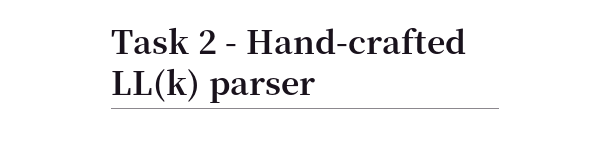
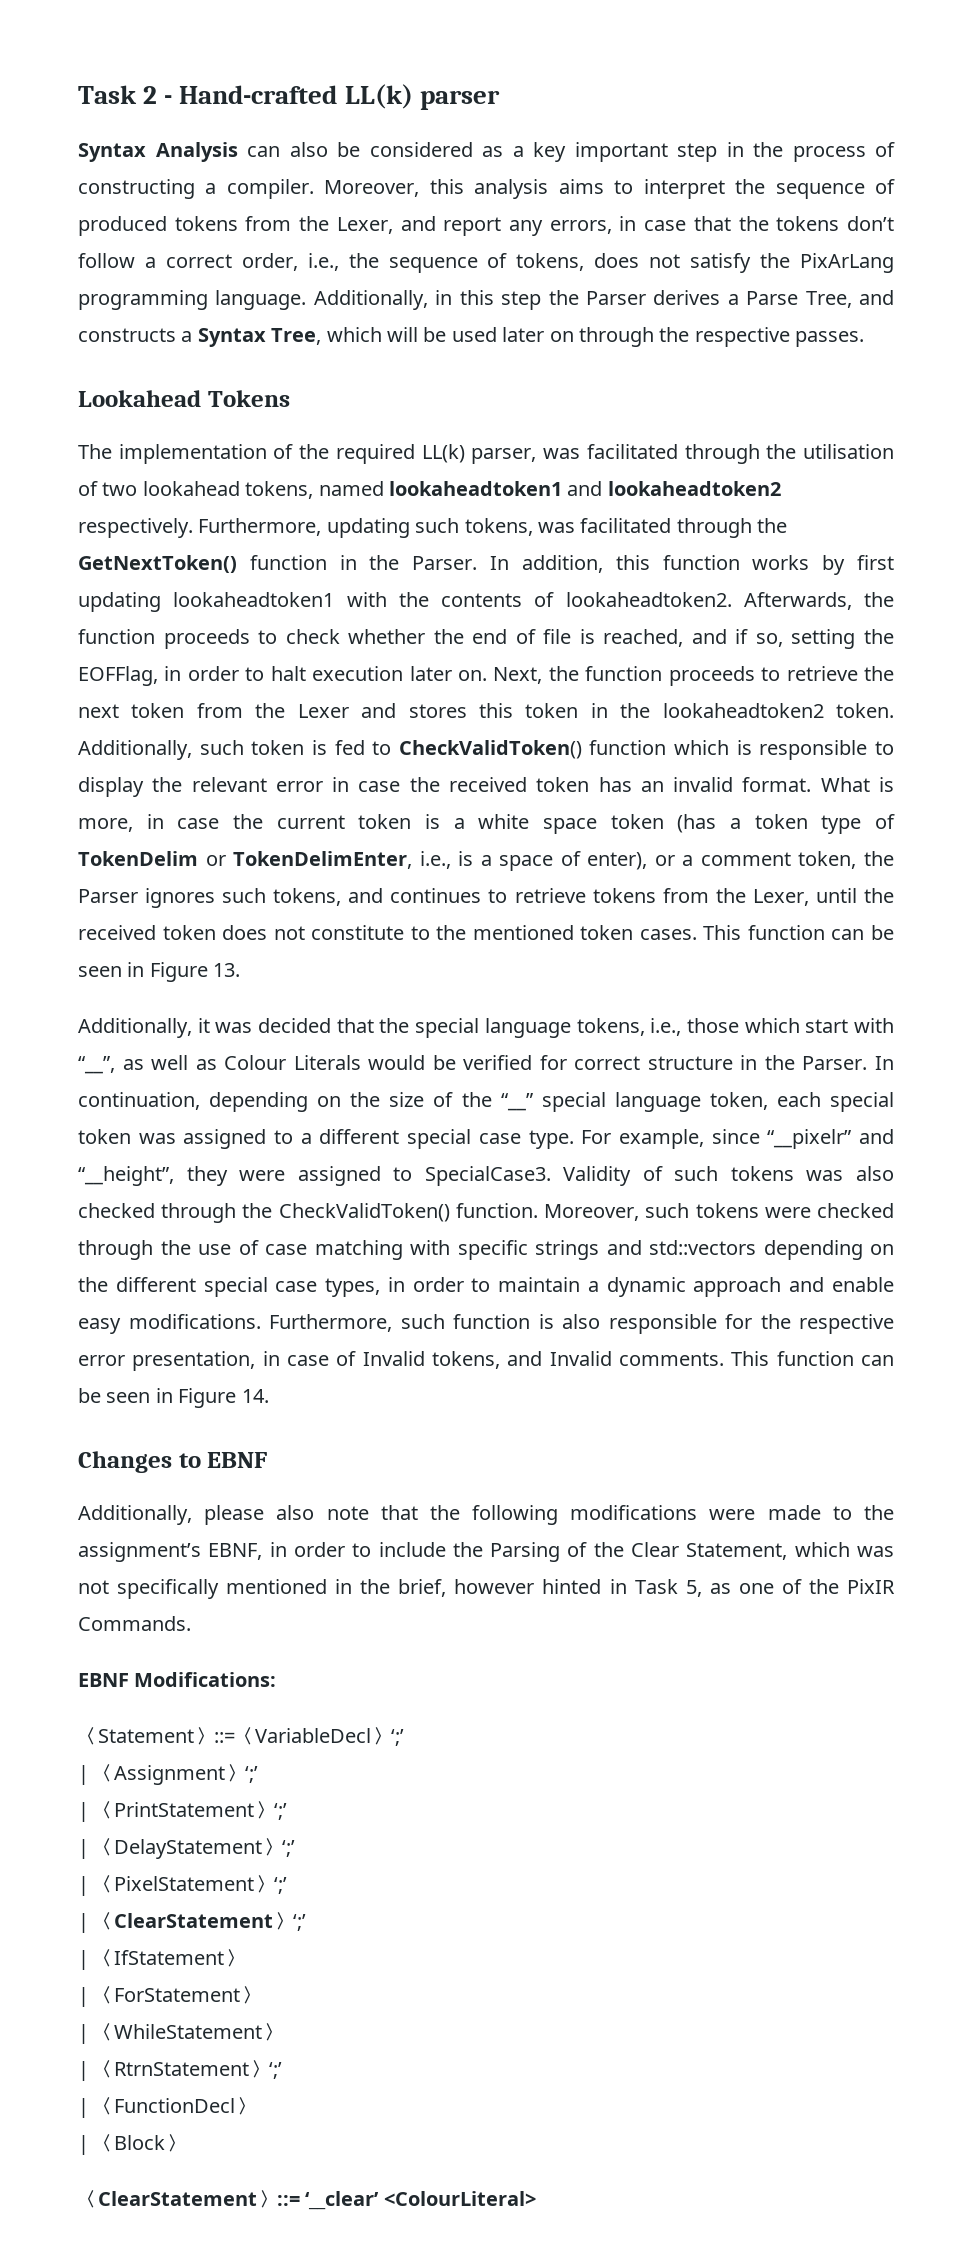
(315, 90) none -> [78,142,895,162] [78,179,896,199] [78,216,894,236] [78,253,894,273] [78,290,894,310] [78,327,865,347] [78,390,290,407] [78,444,895,464] [78,481,781,499] [78,518,788,538] [78,555,895,575] [78,592,894,612] [78,629,894,649] [78,666,895,686] [78,703,894,718] [78,740,894,760] [78,777,895,797] [78,814,895,834] [78,851,895,871] [78,888,895,908] [78,925,895,940] [78,962,241,982] [78,1018,895,1038] [78,1055,894,1074] [78,1092,894,1112] [78,1129,894,1149] [78,1166,894,1186] [78,1203,894,1223] [78,1240,894,1260] [78,1277,894,1297] [78,1314,894,1334] [78,1351,894,1371] [78,1388,269,1408] [78,1451,268,1473] [78,1505,894,1525] [78,1542,894,1562] [78,1579,896,1599] [78,1616,191,1631] [78,1672,277,1687] [78,1727,404,1746] [78,1764,259,1785] [78,1801,288,1822] [78,1838,296,1859] [78,1875,288,1896] [78,1912,307,1933] [78,1949,245,1970] [78,1986,261,2007] [78,2023,283,2044] [78,2060,283,2081] [78,2097,256,2118] [78,2134,186,2155] [78,2190,536,2210] // Syntax Analysis can also be considered as a key important step in the process of constructing a compiler. Moreover, this analysis aims to interpret the sequence of produced tokens from the Lexer, and report any errors, in case that the tokens don’t follow a correct order, i.e., the sequence of tokens, does not satisfy the PixArLang programming language. Additionally, in this step the Parser derives a Parse Tree, and constructs a Syntax Tree, which will be used later on through the respective passes. // Lookahead Tokens // The implementation of the required LL(k) parser, was facilitated through the utilisation of two lookahead tokens, named lookaheadtoken1 and lookaheadtoken2 respectively. Furthermore, updating such tokens, was facilitated through the GetNextToken() function in the Parser. In addition, this function works by first updating lookaheadtoken1 with the contents of lookaheadtoken2. Afterwards, the function proceeds to check whether the end of file is reached, and if so, setting the EOFFlag, in order to halt execution later on. Next, the function proceeds to retrieve the next token from the Lexer and stores this token in the lookaheadtoken2 token. Additionally, such token is fed to CheckValidToken() function which is responsible to display the relevant error in case the received token has an invalid format. What is more, in case the current token is a white space token (has a token type of TokenDelim or TokenDelimEnter, i.e., is a space of enter), or a comment token, the Parser ignores such tokens, and continues to retrieve tokens from the Lexer, until the received token does not constitute to the mentioned token cases. This function can be seen in Figure 13. // Additionally, it was decided that the special language tokens, i.e., those which start with “__”, as well as Colour Literals would be verified for correct structure in the Parser. In continuation, depending on the size of the “__” special language token, each special token was assigned to a different special case type. For example, since “__pixelr” and “__height”, they were assigned to SpecialCase3. Validity of such tokens was also checked through the CheckValidToken() function. Moreover, such tokens were checked through the use of case matching with specific strings and std::vectors depending on the different special case types, in order to maintain a dynamic approach and enable easy modifications. Furthermore, such function is also responsible for the respective error presentation, in case of Invalid tokens, and Invalid comments. This function can be seen in Figure 14. // Changes to EBNF // Additionally, please also note that the following modifications were made to the assignment’s EBNF, in order to include the Parsing of the Clear Statement, which was not specifically mentioned in the brief, however hinted in Task 5, as one of the PixIR Commands. // EBNF Modifications: // 〈Statement〉::=〈VariableDecl〉‘;’ // | 〈Assignment〉‘;’ // | 〈PrintStatement〉‘;’ // | 〈DelayStatement〉‘;’ // | 〈PixelStatement〉‘;’ // | 〈ClearStatement〉‘;’ // | 〈IfStatement〉 // | 〈ForStatement〉 // | 〈WhileStatement〉 // | 〈RtrnStatement〉‘;’ // | 〈FunctionDecl〉 // | 〈Block〉 // 〈ClearStatement〉::= ‘__clear’ <ColourLiteral>

